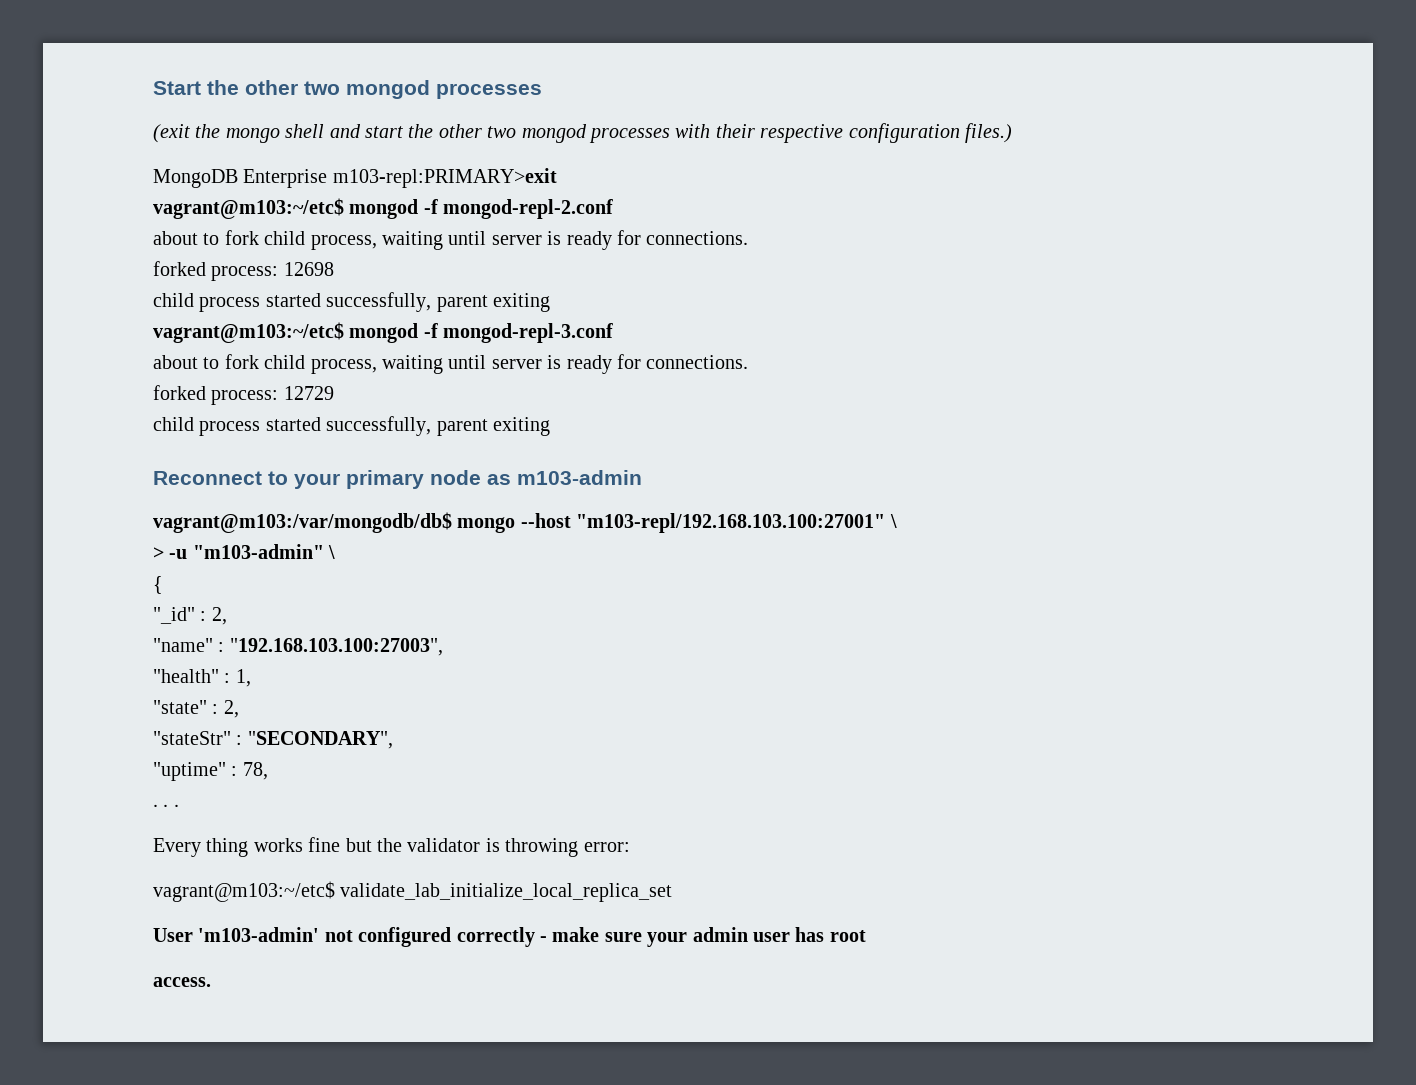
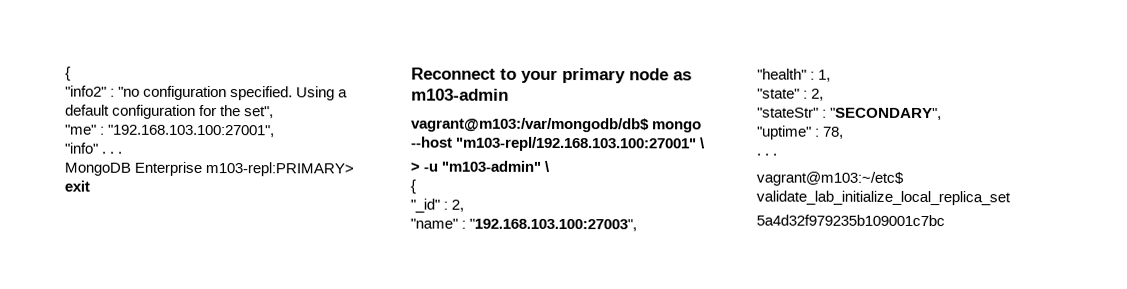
[153,80,542,99] [153,123,1012,143] [153,168,557,188] [153,198,614,219] [153,230,749,250] [153,261,334,281] [153,292,550,312] [153,322,614,343] [153,354,749,374] [153,385,334,405] [153,416,550,436] Start the other two mongod processes // (exit the mongo shell and start the other two mongod processes with their respective configuration files.) // MongoDB Enterprise m103-repl:PRIMARY>exit // vagrant@m103:~/etc$ mongod -f mongod-repl-2.conf // about to fork child process, waiting until server is ready for connections. // forked process: 12698 // child process started successfully, parent exiting // vagrant@m103:~/etc$ mongod -f mongod-repl-3.conf // about to fork child process, waiting until server is ready for connections. // forked process: 12729 // child process started successfully, parent exiting -> [65,66,71,81] [65,85,349,101] [65,104,275,119] [65,124,276,138] [64,142,123,154] [64,161,355,177] [64,180,90,192] { // "info2" : "no configuration specified. Using a default configuration for the set", // "me" : "192.168.103.100:27001", // "info" . . . // MongoDB Enterprise m103-repl:PRIMARY> exit
[153,837,630,857] [153,881,673,902] [153,927,866,947] [153,977,211,987] Every thing works fine but the validator is throwing error: // vagrant@m103:~/etc$ validate_lab_initialize_local_replica_set // User 'm103-admin' not configured correctly - make sure your admin user has root // access. -> [756,171,904,186] [756,190,1011,206] [756,214,945,227] vagrant@m103:~/etc$ validate_lab_initialize_local_replica_set // 5a4d32f979235b109001c7bc

